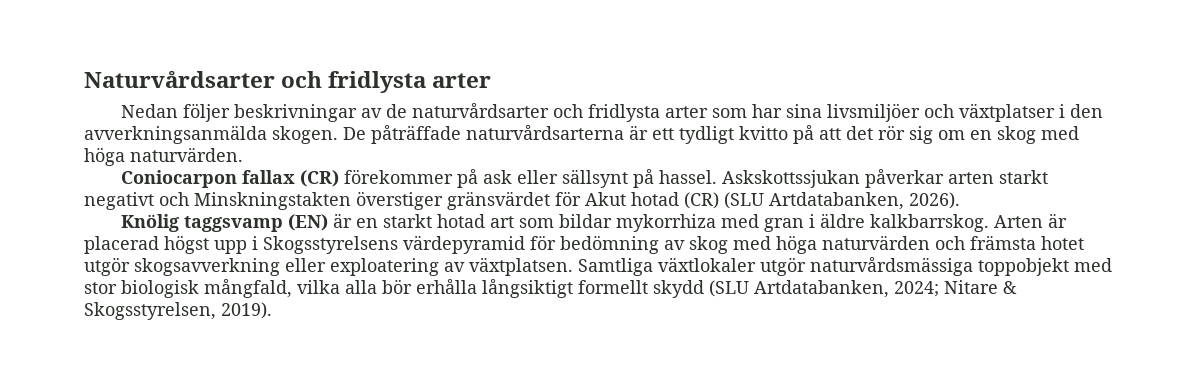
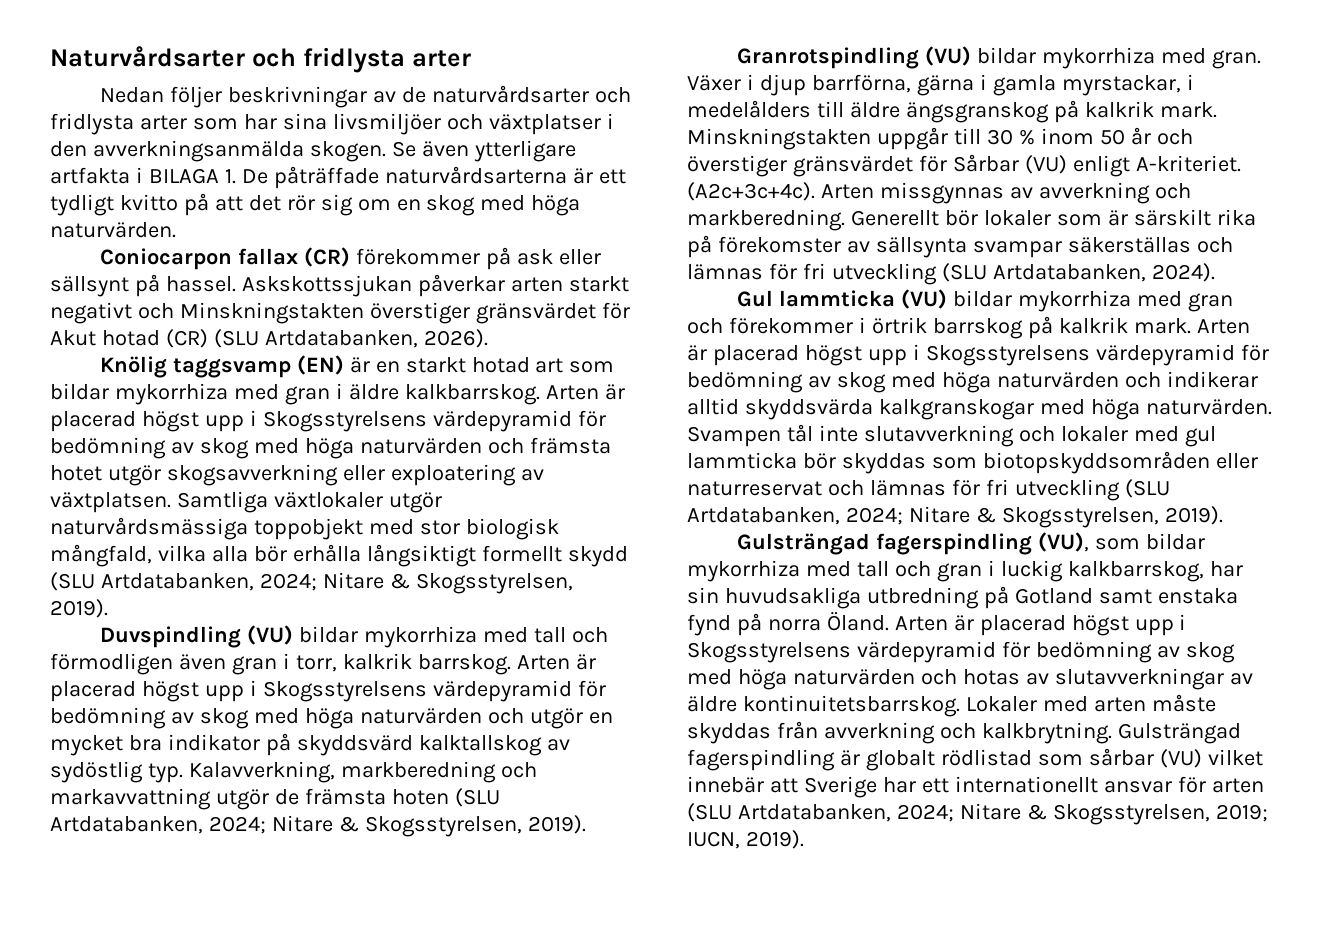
(338, 135) none -> [391,140,576,162] [50,167,236,184] Se även ytterligare artfakta i BILAGA 1.
(272, 310) none -> [99,625,608,648] [50,653,596,675] [50,680,606,702] [50,707,613,729] [50,733,570,756] [50,761,537,783] [50,788,500,810] [50,815,586,837] [736,46,1261,69] [687,74,1194,96] [687,100,1217,123] [687,127,1193,150] [687,154,1241,177] [687,182,1191,204] [687,209,1256,231] [687,235,1233,258] [687,263,1215,285] [736,289,1233,312] [687,316,1250,339] [687,344,1269,366] [687,371,1258,393] [687,398,1272,420] [687,424,1216,447] [687,451,1258,474] [687,479,1170,501] [687,506,1223,528] [736,532,1205,555] [687,560,1243,582] [687,586,1238,609] [687,611,1187,636] [687,641,1235,663] [687,668,1253,690] [687,694,1216,717] [687,721,1241,744] [687,748,1263,771] [687,776,1264,798] [687,803,1268,825] [687,830,804,849] // Duvspindling (VU) bildar mykorrhiza med tall och förmodligen även gran i torr, kalkrik barrskog. Arten är placerad högst upp i Skogsstyrelsens värdepyramid för bedömning av skog med höga naturvärden och utgör en mycket bra indikator på skyddsvärd kalktallskog av sydöstlig typ. Kalavverkning, markberedning och markavvattning utgör de främsta hoten (SLU Artdatabanken, 2024; Nitare & Skogsstyrelsen, 2019). // Granrotspindling (VU) bildar mykorrhiza med gran. Växer i djup barrförna, gärna i gamla myrstackar, i medelålders till äldre ängsgranskog på kalkrik mark. Minskningstakten uppgår till 30 % inom 50 år och överstiger gränsvärdet för Sårbar (VU) enligt A-kriteriet. (A2c+3c+4c). Arten missgynnas av avverkning och markberedning. Generellt bör lokaler som är särskilt rika på förekomster av sällsynta svampar säkerställas och lämnas för fri utveckling (SLU Artdatabanken, 2024). // Gul lammticka (VU) bildar mykorrhiza med gran och förekommer i örtrik barrskog på kalkrik mark. Arten är placerad högst upp i Skogsstyrelsens värdepyramid för bedömning av skog med höga naturvärden och indikerar alltid skyddsvärda kalkgranskogar med höga naturvärden. Svampen tål inte slutavverkning och lokaler med gul lammticka bör skyddas som biotopskyddsområden eller naturreservat och lämnas för fri utveckling (SLU Artdatabanken, 2024; Nitare & Skogsstyrelsen, 2019). // Gulsträngad fagerspindling (VU), som bildar mykorrhiza med tall och gran i luckig kalkbarrskog, har sin huvudsakliga utbredning på Gotland samt enstaka fynd på norra Öland. Arten är placerad högst upp i Skogsstyrelsens värdepyramid för bedömning av skog med höga naturvärden och hotas av slutavverkningar av äldre kontinuitetsbarrskog. Lokaler med arten måste skyddas från avverkning och kalkbrytning. Gulsträngad fagerspindling är globalt rödlistad som sårbar (VU) vilket innebär att Sverige har ett internationellt ansvar för arten (SLU Artdatabanken, 2024; Nitare & Skogsstyrelsen, 2019; IUCN, 2019).

